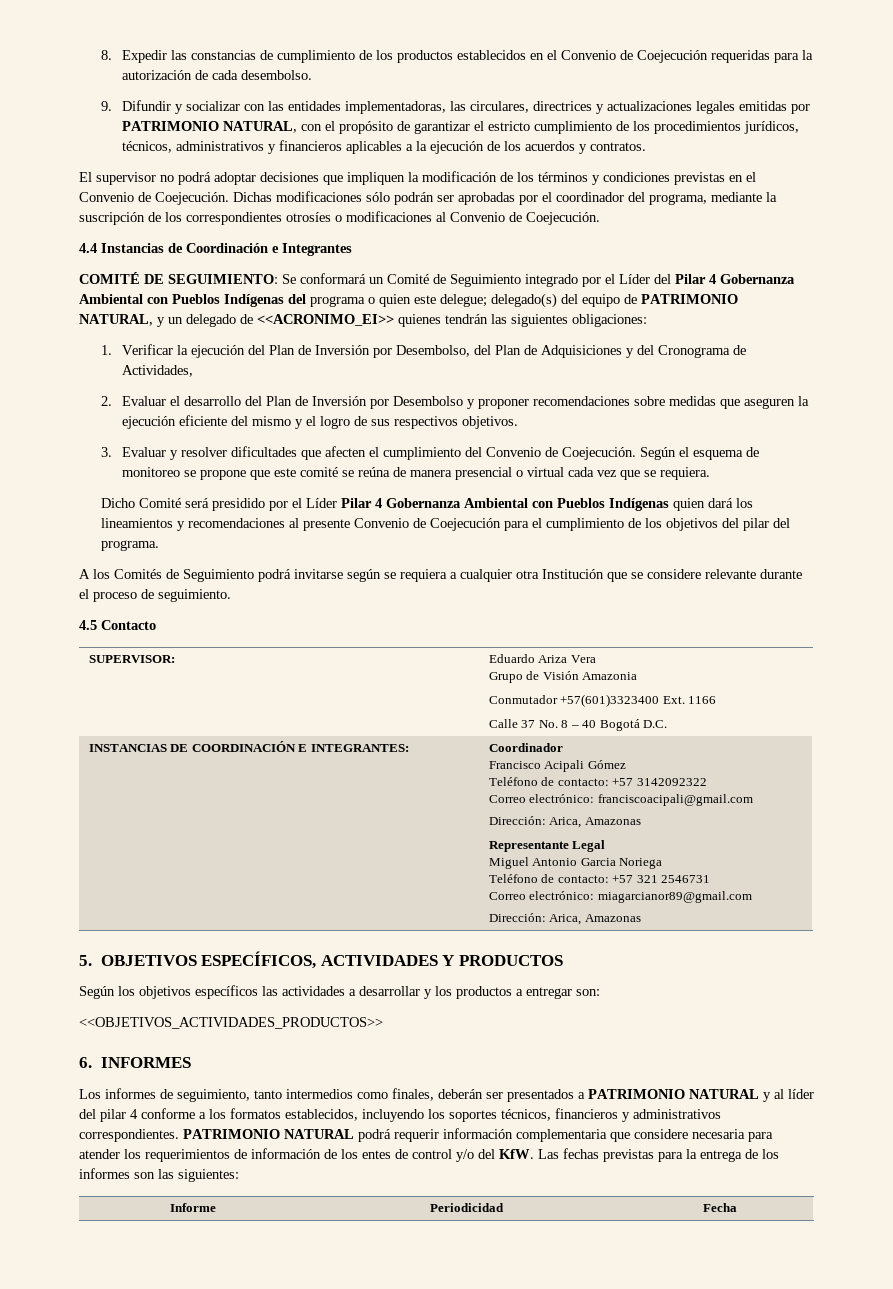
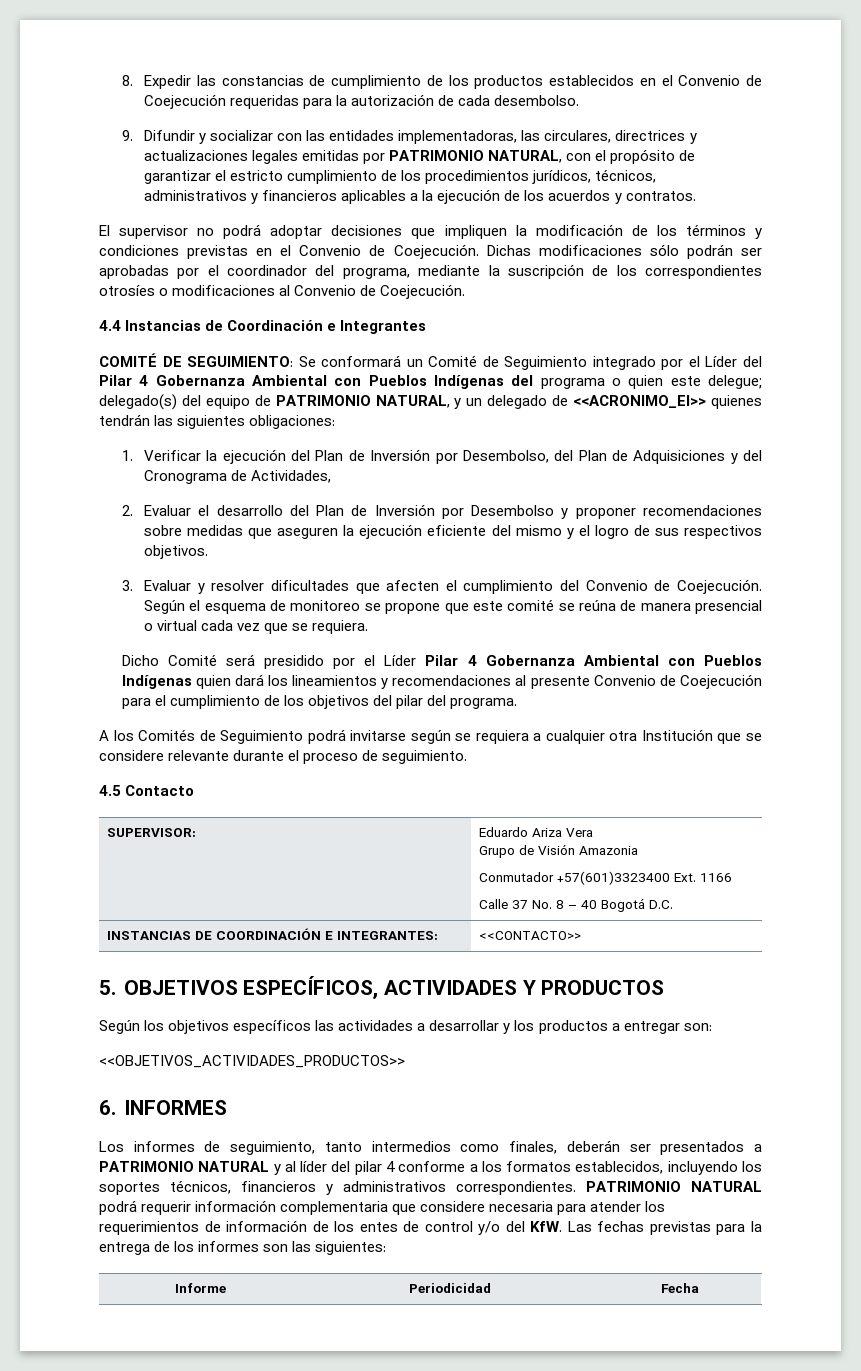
[488,743,563,752] [488,760,626,772] [488,777,707,786] [488,794,753,806] [488,816,641,828] [488,840,606,852] [488,857,663,869] [488,874,711,883] [488,891,752,903] [488,913,641,925] Coordinador // Francisco Acipali Gómez // Teléfono de contacto: +57 3142092322 // Correo electrónico: franciscoacipali@gmail.com // Dirección: Arica, Amazonas // Representante Legal // Miguel Antonio Garcia Noriega // Teléfono de contacto: +57 321 2546731 // Correo electrónico: miagarcianor89@gmail.com // Dirección: Arica, Amazonas -> [478,931,581,940] <<CONTACTO>>

